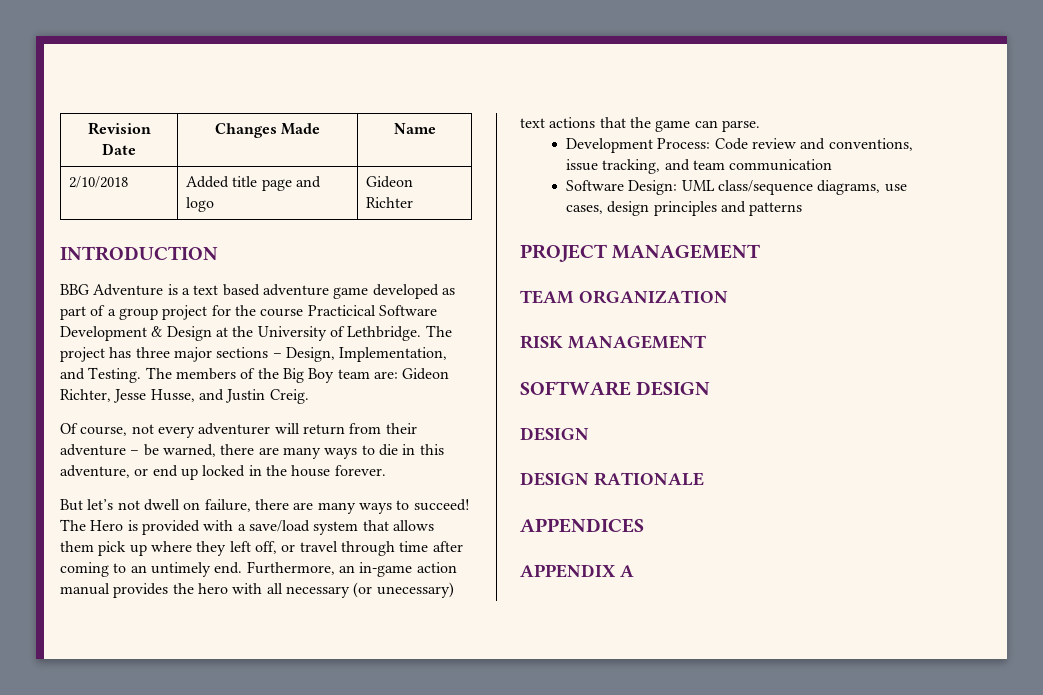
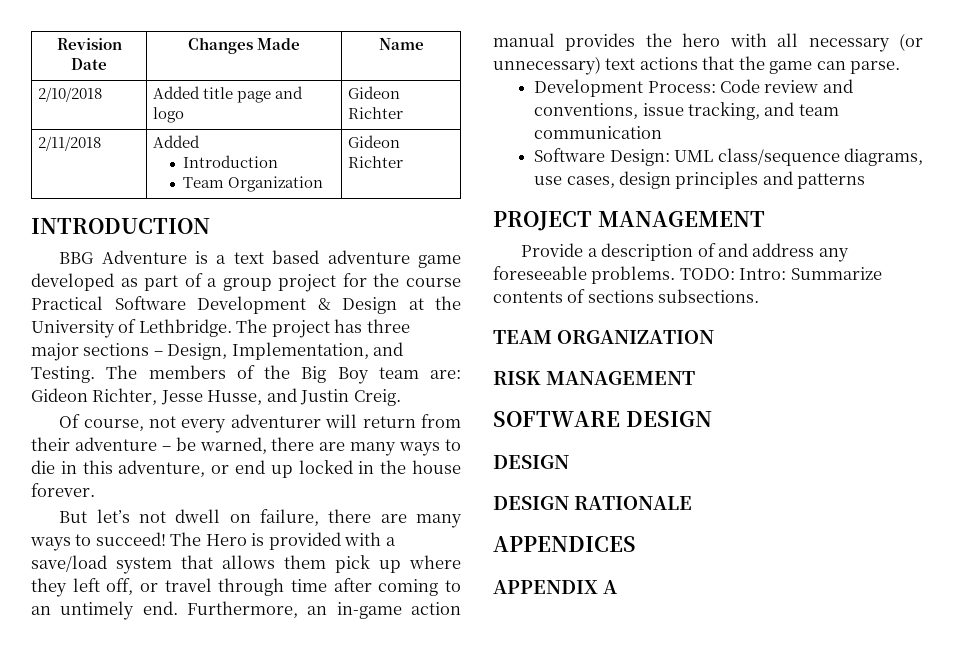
(414, 202) none -> [38,136,102,151] [153,135,201,148] [183,155,279,168] [183,176,324,192] [348,135,401,148] [348,156,404,168] // 2/11/2018 | Added // Introduction // Team Organization | Gideon Richter
[307,305,376,316] Practicical -> [31,296,103,310] Practical
[376,582,454,598] unecessary) -> [493,56,601,75] unnecessary)
(761, 251) none -> [521,243,849,262] [493,266,882,284] [493,289,760,303] // Provide a description of and address any foreseeable problems. TODO: Intro: Summarize contents of sections subsections.

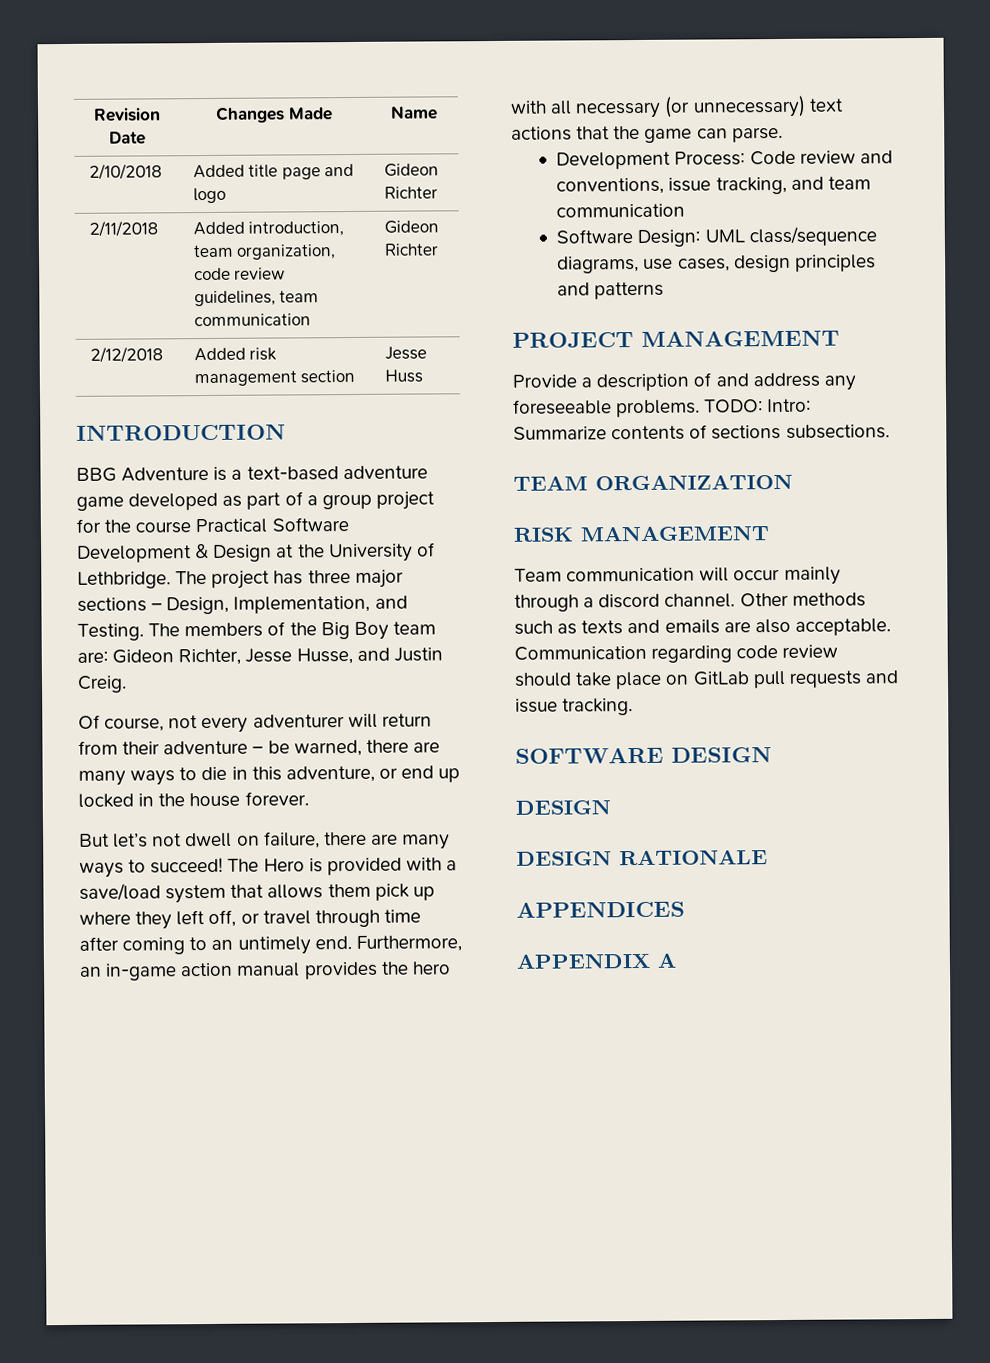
[183,155,279,168] [183,176,324,192] [348,135,401,148] [348,156,404,168] // Introduction // Team Organization | Gideon Richter -> [248,221,345,237] [192,244,337,260] [193,267,286,281] [193,290,320,307] [193,313,311,327] [383,220,439,234] [383,243,439,256] [89,346,163,363] [193,347,278,362] [193,369,356,387] [384,346,427,360] [384,369,423,383] introduction, team organization, code review guidelines, team communication | Gideon Richter // 2/12/2018 | Added risk management section | Jesse Huss
[233,250,320,264] text based -> [246,466,339,481] text-based
(696, 378) none -> [514,566,841,585] [514,592,866,612] [514,618,891,636] [514,644,839,663] [514,670,899,690] [515,698,634,716] // Team communication will occur mainly through a discord channel. Other methods such as texts and emails are also acceptable. Communication regarding code review should take place on GitLab pull requests and issue tracking.

